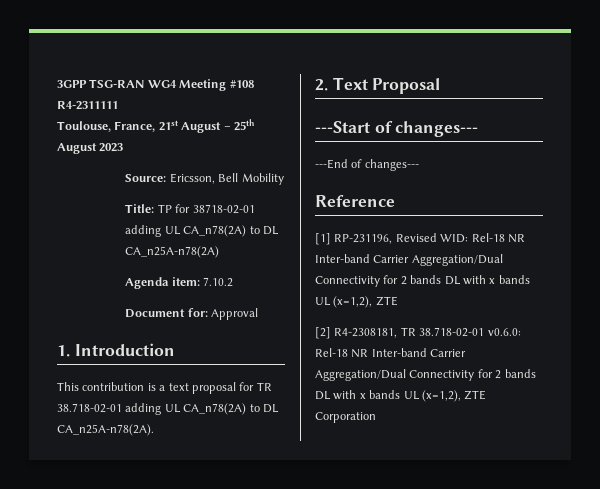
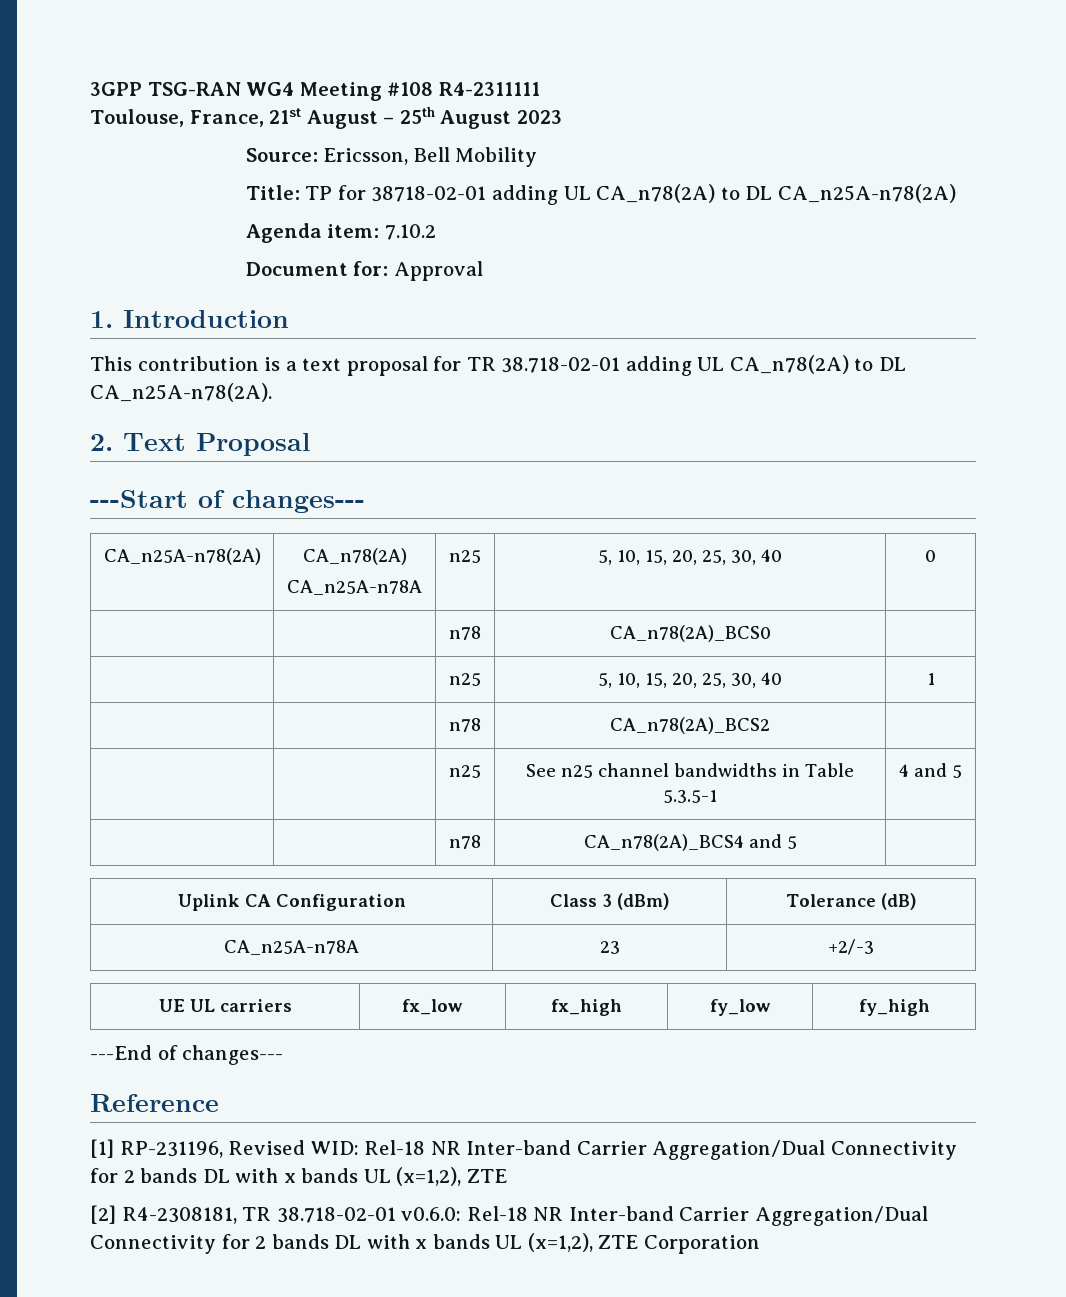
(479, 129) none -> [103,548,261,565] [302,548,407,565] [287,580,422,595] [449,550,481,563] [598,549,782,565] [925,550,936,562] [449,626,481,640] [609,625,771,642] [449,673,481,686] [598,672,782,688] [926,673,935,685] [449,718,481,732] [610,717,770,734] [449,765,481,778] [526,763,855,778] [663,790,717,803] [899,763,962,778] [449,835,481,849] [583,834,797,851] [177,894,406,911] [549,893,670,910] [785,893,917,910] [224,940,359,955] [599,941,620,954] [828,939,874,955] [158,999,292,1012] [402,999,463,1015] [551,999,622,1016] [709,999,771,1016] [858,999,930,1016] // CA_n25A-n78(2A) | CA_n78(2A) // CA_n25A-n78A | n25 | 5, 10, 15, 20, 25, 30, 40 | 0 // | | n78 | CA_n78(2A)_BCS0 | // | | n25 | 5, 10, 15, 20, 25, 30, 40 | 1 // | | n78 | CA_n78(2A)_BCS2 | // | | n25 | See n25 channel bandwidths in Table 5.3.5-1 | 4 and 5 // | | n78 | CA_n78(2A)_BCS4 and 5 | // Uplink CA Configuration | Class 3 (dBm) | Tolerance (dB) // CA_n25A-n78A | 23 | +2/-3 // UE UL carriers | fx_low | fx_high | fy_low | fy_high

